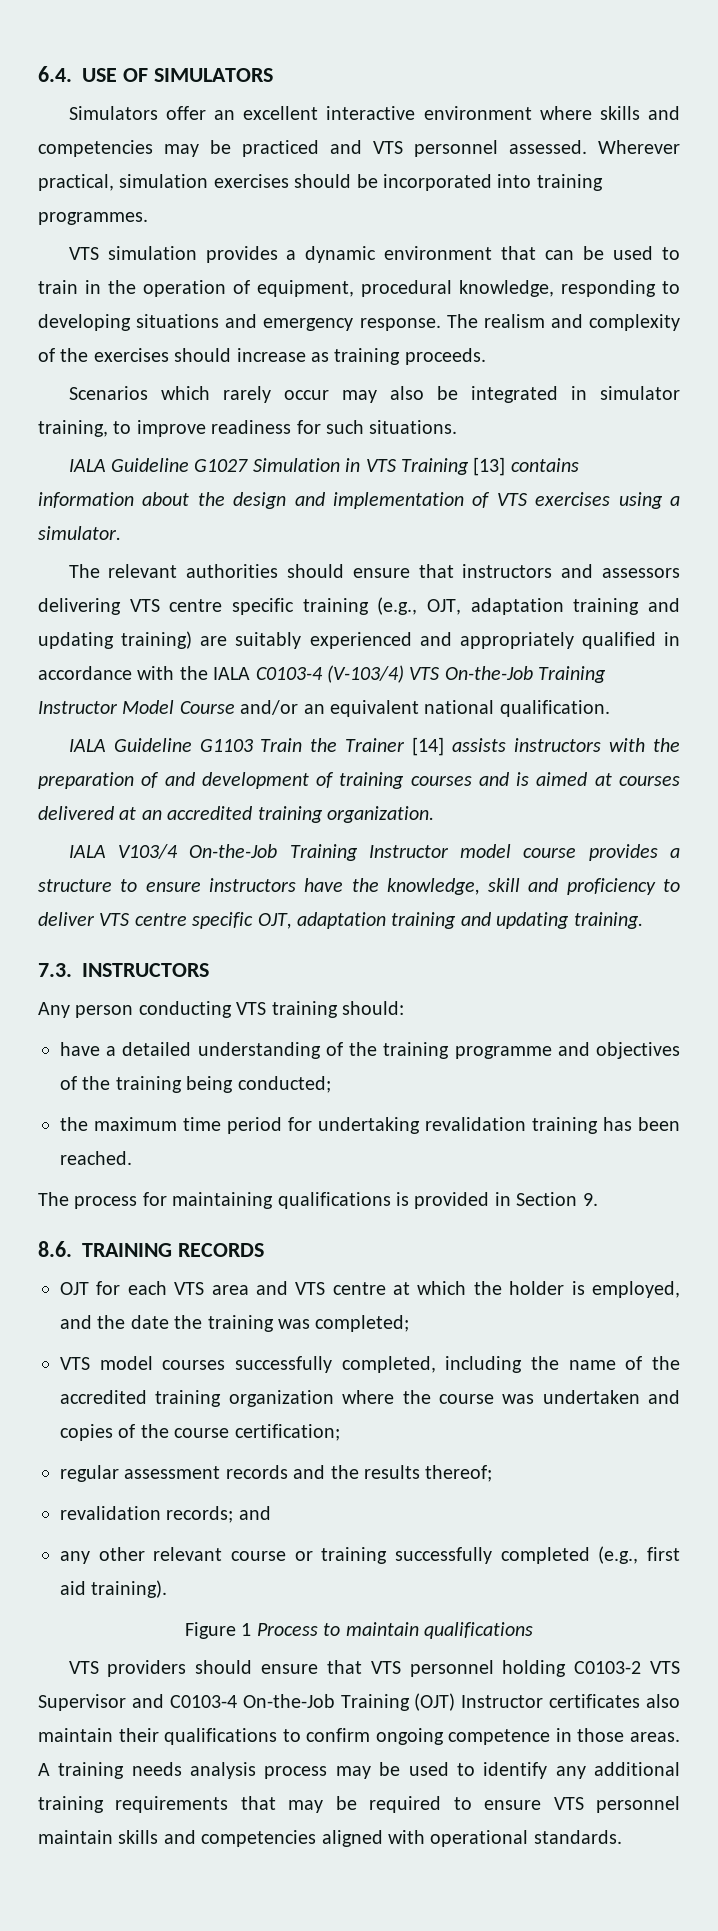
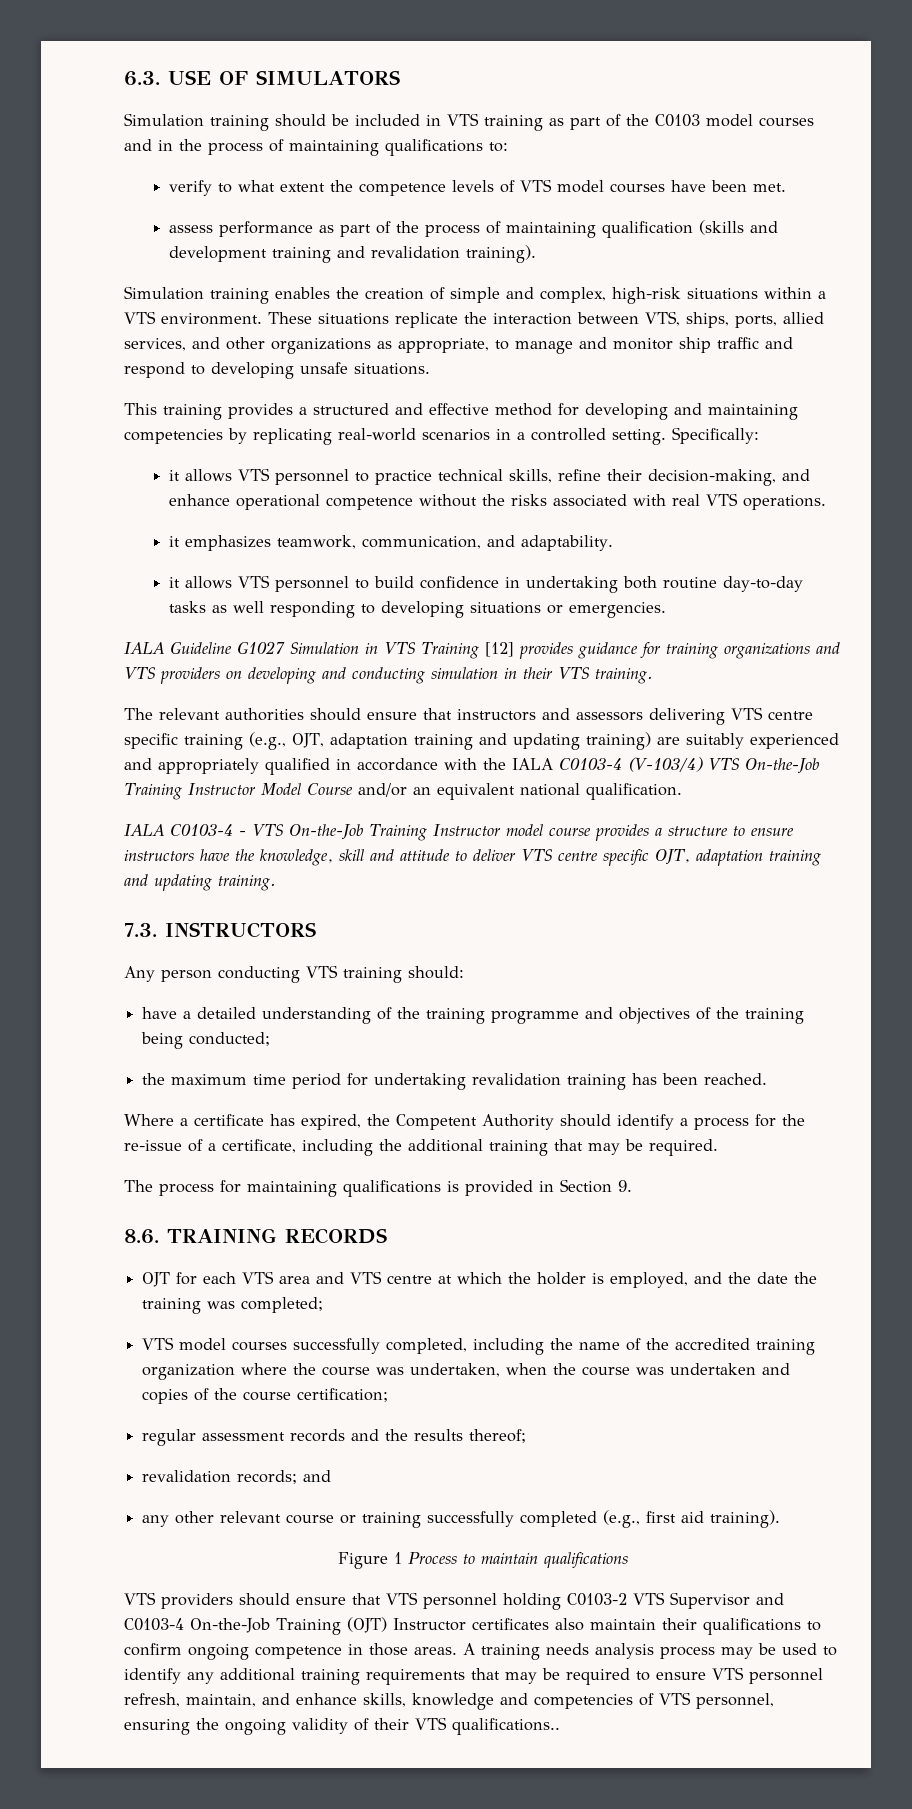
[38,66,72,82] 6.4. -> [124,71,160,86] 6.3.
[68,106,680,120] [38,140,680,157] [38,174,603,191] [38,212,148,225] [68,246,680,263] [38,280,680,297] [38,314,680,331] [38,348,486,365] [68,386,680,403] [38,420,458,437] Simulators offer an excellent interactive environment where skills and competencies may be practiced and VTS personnel assessed. Wherever practical, simulation exercises should be incorporated into training programmes. // VTS simulation provides a dynamic environment that can be used to train in the operation of equipment, procedural knowledge, responding to developing situations and emergency response. The realism and complexity of the exercises should increase as training proceeds. // Scenarios which rarely occur may also be integrated in simulator training, to improve readiness for such situations. -> [124,113,814,131] [124,139,508,156] [168,179,786,196] [168,220,778,238] [168,245,536,263] [124,286,826,304] [124,311,824,328] [124,337,793,354] [124,362,430,379] [124,403,798,420] [124,427,759,445] [168,468,810,486] [168,493,826,510] [168,535,613,551] [168,575,803,593] [168,601,666,618] Simulation training should be included in VTS training as part of the C0103 model courses and in the process of maintaining qualifications to: // verify to what extent the competence levels of VTS model courses have been met. // assess performance as part of the process of maintaining qualification (skills and development training and revalidation training). // Simulation training enables the creation of simple and complex, high-risk situations within a VTS environment. These situations replicate the interaction between VTS, ships, ports, allied services, and other organizations as appropriate, to manage and monitor ship traffic and respond to developing unsafe situations. // This training provides a structured and effective method for developing and maintaining competencies by replicating real-world scenarios in a controlled setting. Specifically: // it allows VTS personnel to practice technical skills, refine their decision-making, and enhance operational competence without the risks associated with real VTS operations. // it emphasizes teamwork, communication, and adaptability. // it allows VTS personnel to build confidence in undertaking both routine day-to-day tasks as well responding to developing situations or emergencies.
[473,457,579,476] [38,492,680,509] [38,526,121,540] [13] contains information about the design and implementation of VTS exercises using a simulator. -> [485,642,841,659] [124,667,653,684] [12] provides guidance for training organizations and VTS providers on developing and conducting simulation in their VTS training.
[113,737,680,756] [38,772,680,789] [38,806,434,823] [68,844,178,859] Guideline G1103 Train the Trainer [14] assists instructors with the preparation of and development of training courses and is aimed at courses delivered at an accredited training organization. // IALA V103/4 -> [170,824,285,836] C0103-4 - VTS
[566,878,656,895] proficiency -> [400,849,450,861] attitude
(132, 1158) none -> [124,1114,805,1130] [124,1139,718,1156] // Where a certificate has expired, the Competent Authority should identify a process for the re-issue of a certificate, including the additional training that may be required.
(535, 1399) none -> [410,1363,665,1377] undertaken, when the course was
[38,1830,622,1847] maintain skills and competencies aligned with operational standards. -> [124,1692,774,1710] [124,1717,560,1735] refresh, maintain, and enhance skills, knowledge and competencies of VTS personnel, ensuring the ongoing validity of their VTS qualifications..

